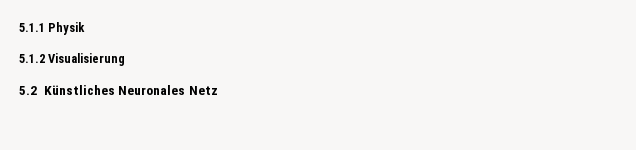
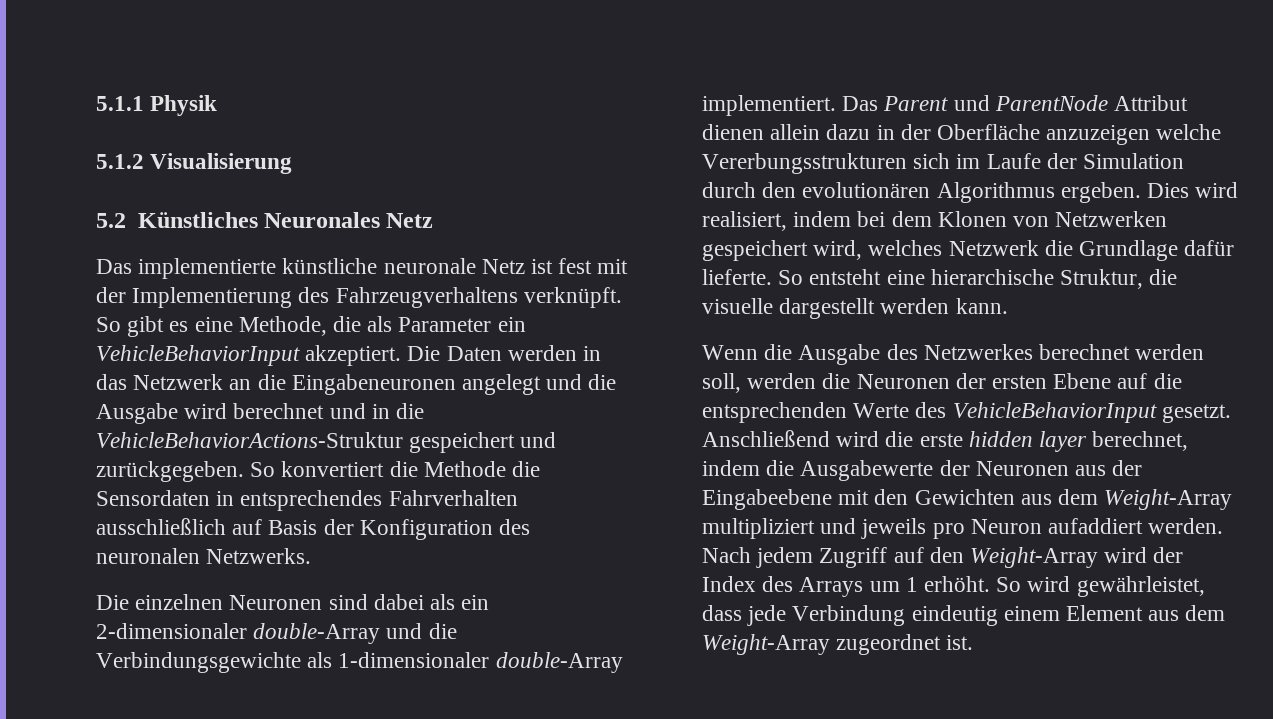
(218, 90) none -> [96,258,629,279] [96,287,622,308] [96,316,526,337] [96,345,602,366] [96,374,617,395] [96,403,425,424] [96,432,557,453] [96,461,541,482] [96,490,518,511] [96,518,531,540] [96,548,312,564] [96,594,490,610] [96,623,457,644] [96,652,623,673] [702,95,1189,116] [702,124,1222,145] [702,153,1185,174] [702,182,1239,203] [702,211,1168,231] [702,240,1235,261] [702,269,1178,289] [702,298,1008,319] [702,344,1205,365] [702,373,1182,393] [702,402,1231,423] [702,430,1189,452] [702,460,1143,481] [702,489,1233,510] [702,518,1224,539] [702,547,1184,568] [702,576,1205,597] [702,605,1226,626] [702,634,974,655] // Das implementierte künstliche neuronale Netz ist fest mit der Implementierung des Fahrzeugverhaltens verknüpft. So gibt es eine Methode, die als Parameter ein VehicleBehaviorInput akzeptiert. Die Daten werden in das Netzwerk an die Eingabeneuronen angelegt und die Ausgabe wird berechnet und in die VehicleBehaviorActions-Struktur gespeichert und zurückgegeben. So konvertiert die Methode die Sensordaten in entsprechendes Fahrverhalten ausschließlich auf Basis der Konfiguration des neuronalen Netzwerks. // Die einzelnen Neuronen sind dabei als ein 2-dimensionaler double-Array und die Verbindungsgewichte als 1-dimensionaler double-Array implementiert. Das Parent und ParentNode Attribut dienen allein dazu in der Oberfläche anzuzeigen welche Vererbungsstrukturen sich im Laufe der Simulation durch den evolutionären Algorithmus ergeben. Dies wird realisiert, indem bei dem Klonen von Netzwerken gespeichert wird, welches Netzwerk die Grundlage dafür lieferte. So entsteht eine hierarchische Struktur, die visuelle dargestellt werden kann. // Wenn die Ausgabe des Netzwerkes berechnet werden soll, werden die Neuronen der ersten Ebene auf die entsprechenden Werte des VehicleBehaviorInput gesetzt. Anschließend wird die erste hidden layer berechnet, indem die Ausgabewerte der Neuronen aus der Eingabeebene mit den Gewichten aus dem Weight-Array multipliziert und jeweils pro Neuron aufaddiert werden. Nach jedem Zugriff auf den Weight-Array wird der Index des Arrays um 1 erhöht. So wird gewährleistet, dass jede Verbindung eindeutig einem Element aus dem Weight-Array zugeordnet ist.

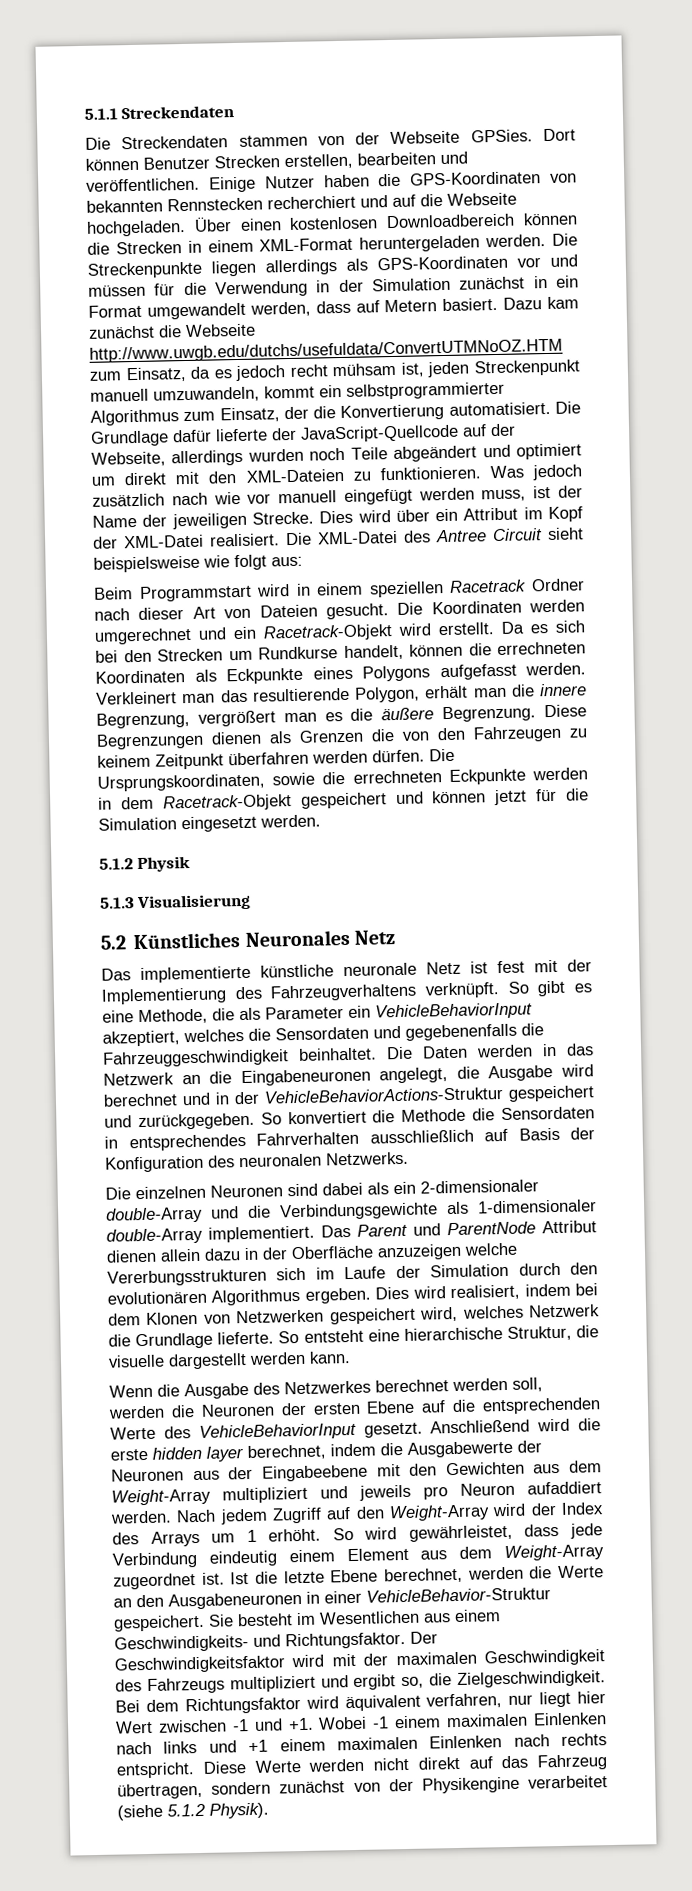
(144, 103) none -> [121,104,235,120] [85,128,576,150] [85,151,468,171] [86,171,577,193] [86,192,517,213] [86,212,578,237] [87,233,578,255] [87,254,578,279] [88,275,579,298] [88,296,579,320] [88,323,256,339] [89,338,563,363] [89,359,580,383] [90,381,505,403] [90,401,581,426] [91,423,516,447] [91,443,582,467] [91,464,583,486] [92,485,583,507] [92,506,584,530] [93,527,584,549] [93,554,303,573] [94,578,585,602] [94,599,585,621] [94,620,585,645] [95,641,586,663] [95,662,586,685] [96,683,587,705] [96,704,587,729] [96,725,588,750] [97,748,455,770] [97,767,588,792] [98,788,589,812] [98,814,321,833] [99,858,134,870] Streckendaten // Die Streckendaten stammen von der Webseite GPSies. Dort können Benutzer Strecken erstellen, bearbeiten und veröffentlichen. Einige Nutzer haben die GPS-Koordinaten von bekannten Rennstecken recherchiert und auf die Webseite hochgeladen. Über einen kostenlosen Downloadbereich können die Strecken in einem XML-Format heruntergeladen werden. Die Streckenpunkte liegen allerdings als GPS-Koordinaten vor und müssen für die Verwendung in der Simulation zunächst in ein Format umgewandelt werden, dass auf Metern basiert. Dazu kam zunächst die Webseite http://www.uwgb.edu/dutchs/usefuldata/ConvertUTMNoOZ.HTM zum Einsatz, da es jedoch recht mühsam ist, jeden Streckenpunkt manuell umzuwandeln, kommt ein selbstprogrammierter Algorithmus zum Einsatz, der die Konvertierung automatisiert. Die Grundlage dafür lieferte der JavaScript-Quellcode auf der Webseite, allerdings wurden noch Teile abgeändert und optimiert um direkt mit den XML-Dateien zu funktionieren. Was jedoch zusätzlich nach wie vor manuell eingefügt werden muss, ist der Name der jeweiligen Strecke. Dies wird über ein Attribut im Kopf der XML-Datei realisiert. Die XML-Datei des Antree Circuit sieht beispielsweise wie folgt aus: // Beim Programmstart wird in einem speziellen Racetrack Ordner nach dieser Art von Dateien gesucht. Die Koordinaten werden umgerechnet und ein Racetrack-Objekt wird erstellt. Da es sich bei den Strecken um Rundkurse handelt, können die errechneten Koordinaten als Eckpunkte eines Polygons aufgefasst werden. Verkleinert man das resultierende Polygon, erhält man die innere Begrenzung, vergrößert man es die äußere Begrenzung. Diese Begrenzungen dienen als Grenzen die von den Fahrzeugen zu keinem Zeitpunkt überfahren werden dürfen. Die Ursprungskoordinaten, sowie die errechneten Eckpunkte werden in dem Racetrack-Objekt gespeichert und können jetzt für die Simulation eingesetzt werden. // 5.1.2
[96,154,144,169] 5.1.2 -> [100,897,135,909] 5.1.3
[305,345,402,366] akzeptiert. -> [102,1023,544,1047] [103,1047,377,1068] akzeptiert, welches die Sensordaten und gegebenenfalls die Fahrzeuggeschwindigkeit beinhaltet.
[462,374,583,395] angelegt und -> [379,1067,449,1084] angelegt,
[396,403,425,419] die -> [234,1091,260,1105] der
[1184,240,1235,256] dafür -> (214, 1341) none
(974, 642) none -> [230,1565,604,1585] [113,1587,551,1610] [113,1609,501,1632] [114,1631,438,1653] [114,1649,605,1674] [115,1670,606,1695] [115,1691,606,1715] [115,1712,607,1734] [116,1733,607,1755] [116,1754,608,1779] [117,1775,608,1800] [117,1802,269,1821] Ist die letzte Ebene berechnet, werden die Werte an den Ausgabeneuronen in einer VehicleBehavior-Struktur gespeichert. Sie besteht im Wesentlichen aus einem Geschwindigkeits- und Richtungsfaktor. Der Geschwindigkeitsfaktor wird mit der maximalen Geschwindigkeit des Fahrzeugs multipliziert und ergibt so, die Zielgeschwindigkeit. Bei dem Richtungsfaktor wird äquivalent verfahren, nur liegt hier Wert zwischen -1 und +1. Wobei -1 einem maximalen Einlenken nach links und +1 einem maximalen Einlenken nach rechts entspricht. Diese Werte werden nicht direkt auf das Fahrzeug übertragen, sondern zunächst von der Physikengine verarbeitet (siehe 5.1.2 Physik).

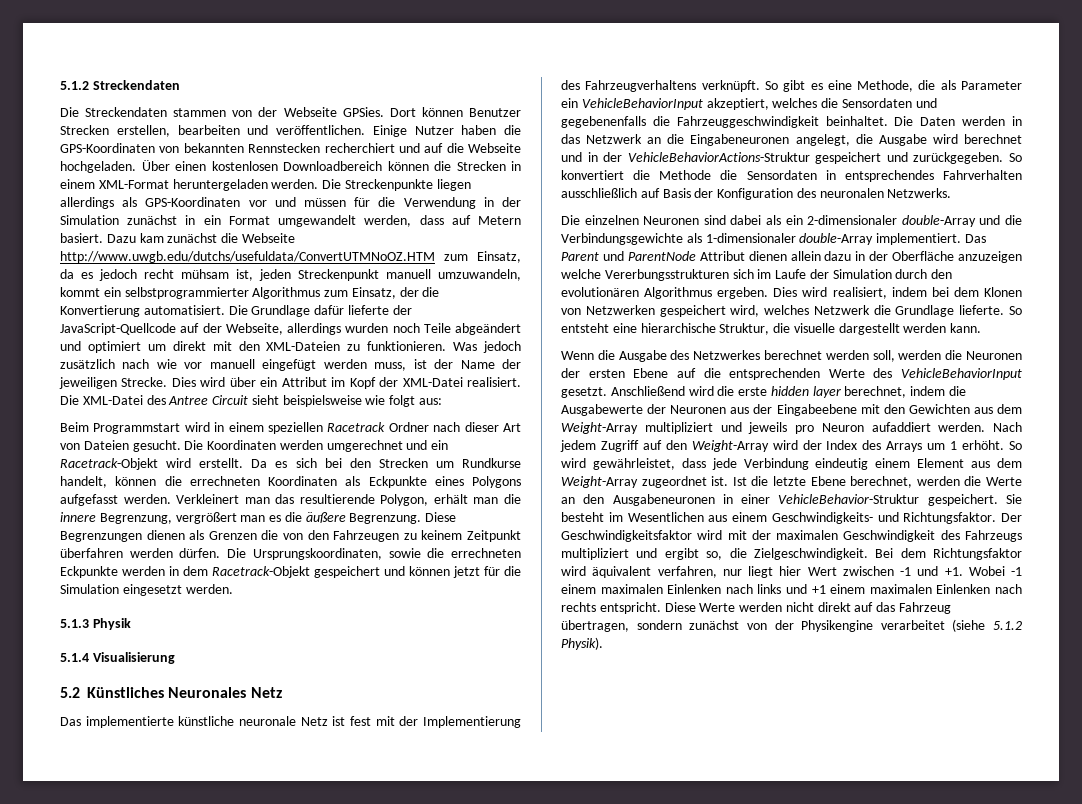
[84,108,118,120] 5.1.1 -> [60,81,89,90] 5.1.2
[99,858,134,870] 5.1.2 -> [60,619,89,628] 5.1.3
[100,897,135,909] 5.1.3 -> [60,653,89,662] 5.1.4

